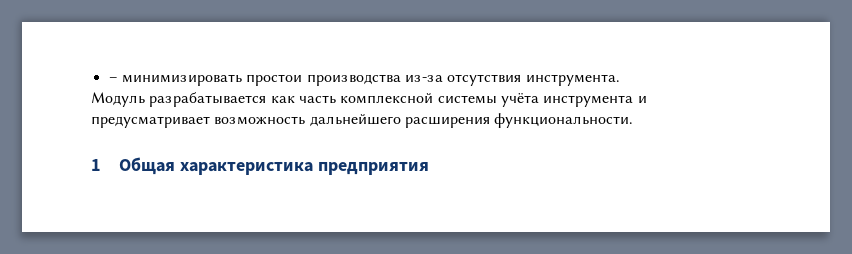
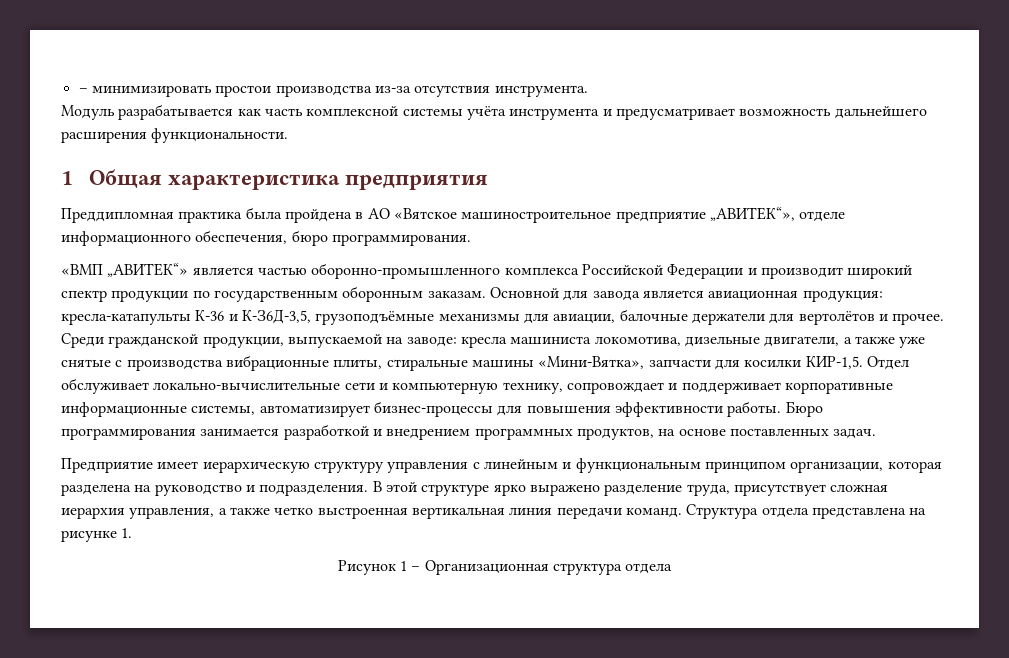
(429, 168) none -> [61,207,846,223] [61,230,471,246] [61,263,913,279] [61,286,883,302] [61,309,945,325] [61,333,926,348] [61,355,909,371] [61,378,893,394] [61,401,823,417] [61,424,877,440] [61,458,942,473] [61,481,889,496] [61,504,927,519] [61,528,133,542] [337,560,673,575] // Преддипломная практика была пройдена в АО «Вятское машиностроительное предприятие „АВИТЕК“», отделе информационного обеспечения, бюро программирования. // «ВМП „АВИТЕК“» является частью оборонно-промышленного комплекса Российской Федерации и производит широкий спектр продукции по государственным оборонным заказам. Основной для завода является авиационная продукция: кресла-катапульты К-36 и К-З6Д-3,5, грузоподъёмные механизмы для авиации, балочные держатели для вертолётов и прочее. Среди гражданской продукции, выпускаемой на заводе: кресла машиниста локомотива, дизельные двигатели, а также уже снятые с производства вибрационные плиты, стиральные машины «Мини-Вятка», запчасти для косилки КИР-1,5. Отдел обслуживает локально-вычислительные сети и компьютерную технику, сопровождает и поддерживает корпоративные информационные системы, автоматизирует бизнес-процессы для повышения эффективности работы. Бюро программирования занимается разработкой и внедрением программных продуктов, на основе поставленных задач. // Предприятие имеет иерархическую структуру управления с линейным и функциональным принципом организации, которая разделена на руководство и подразделения. В этой структуре ярко выражено разделение труда, присутствует сложная иерархия управления, а также четко выстроенная вертикальная линия передачи команд. Структура отдела представлена на рисунке 1. // Рисунок 1 – Организационная структура отдела

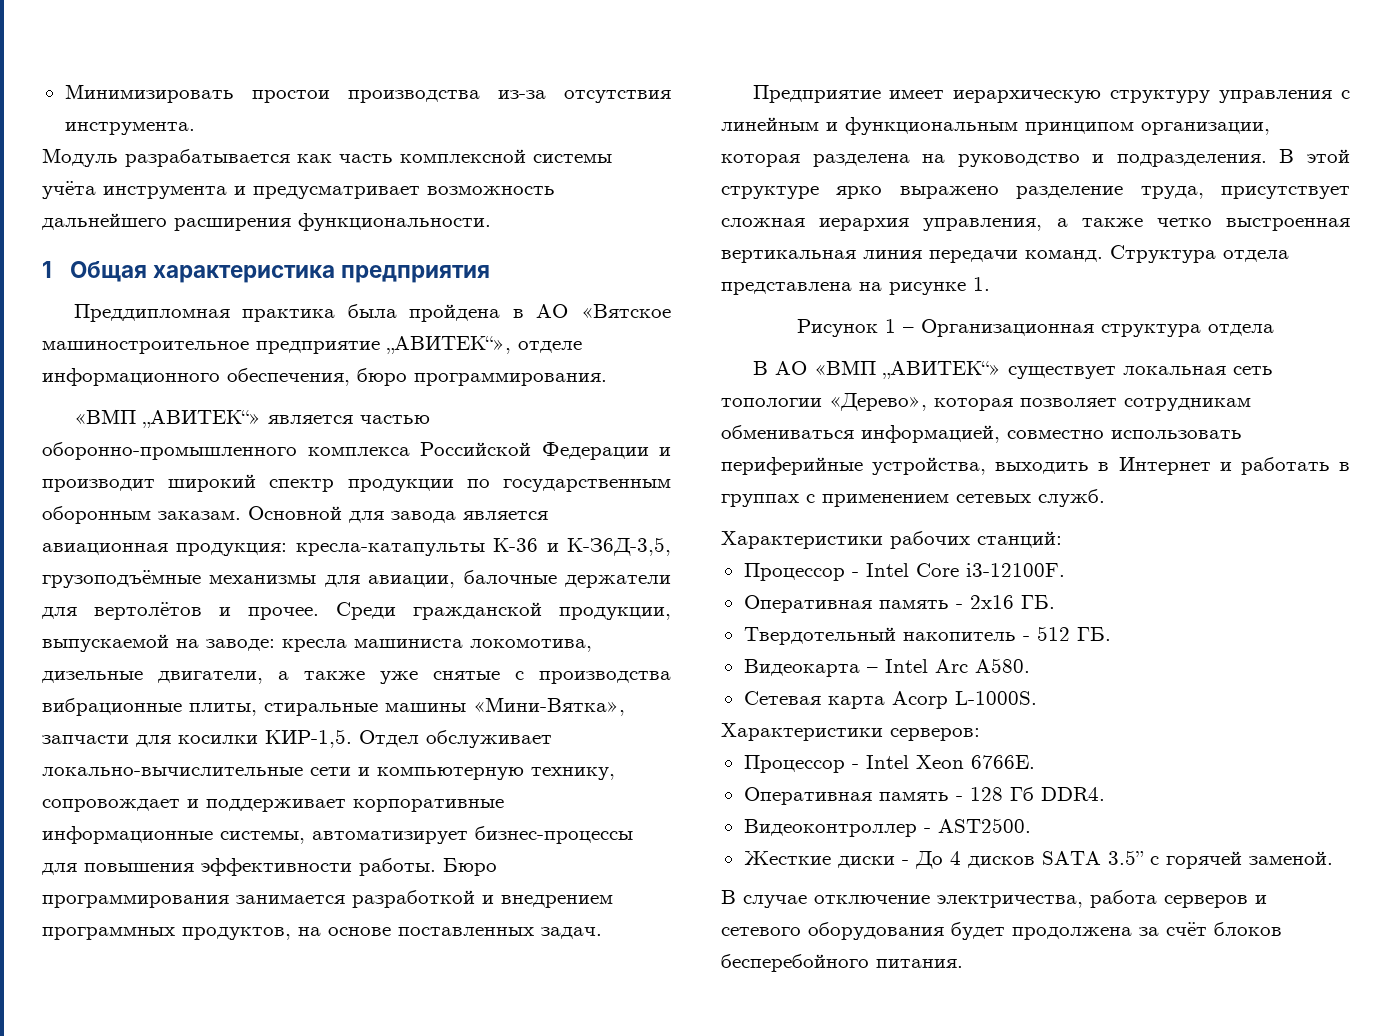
[78,85,212,97] – минимизировать -> [64,84,234,103] Минимизировать
(673, 568) none -> [752,360,1273,380] [721,393,1251,411] [721,425,1242,443] [721,457,1350,475] [721,489,1105,507] [721,531,1062,549] [743,563,1065,581] [743,595,1055,613] [743,626,1111,645] [743,658,1030,677] [743,691,1037,709] [721,723,980,741] [743,755,1035,773] [743,787,1105,805] [743,818,1031,837] [743,850,1333,869] [721,890,1267,908] [721,922,1282,940] [721,954,963,972] // В АО «ВМП „АВИТЕК“» существует локальная сеть топологии «Дерево», которая позволяет сотрудникам обмениваться информацией, совместно использовать периферийные устройства, выходить в Интернет и работать в группах с применением сетевых служб. // Характеристики рабочих станций: // Процессор - Intel Core i3-12100F. // Оперативная память - 2x16 ГБ. // Твердотельный накопитель - 512 ГБ. // Видеокарта – Intel Arc A580. // Сетевая карта Асоrр L-1000S. // Характеристики серверов: // Процессор - Intel Xeon 6766E. // Оперативная память - 128 Гб DDR4. // Видеоконтроллер - AST2500. // Жесткие диски - До 4 дисков SATA 3.5” с горячей заменой. // В случае отключение электричества, работа серверов и сетевого оборудования будет продолжена за счёт блоков бесперебойного питания.

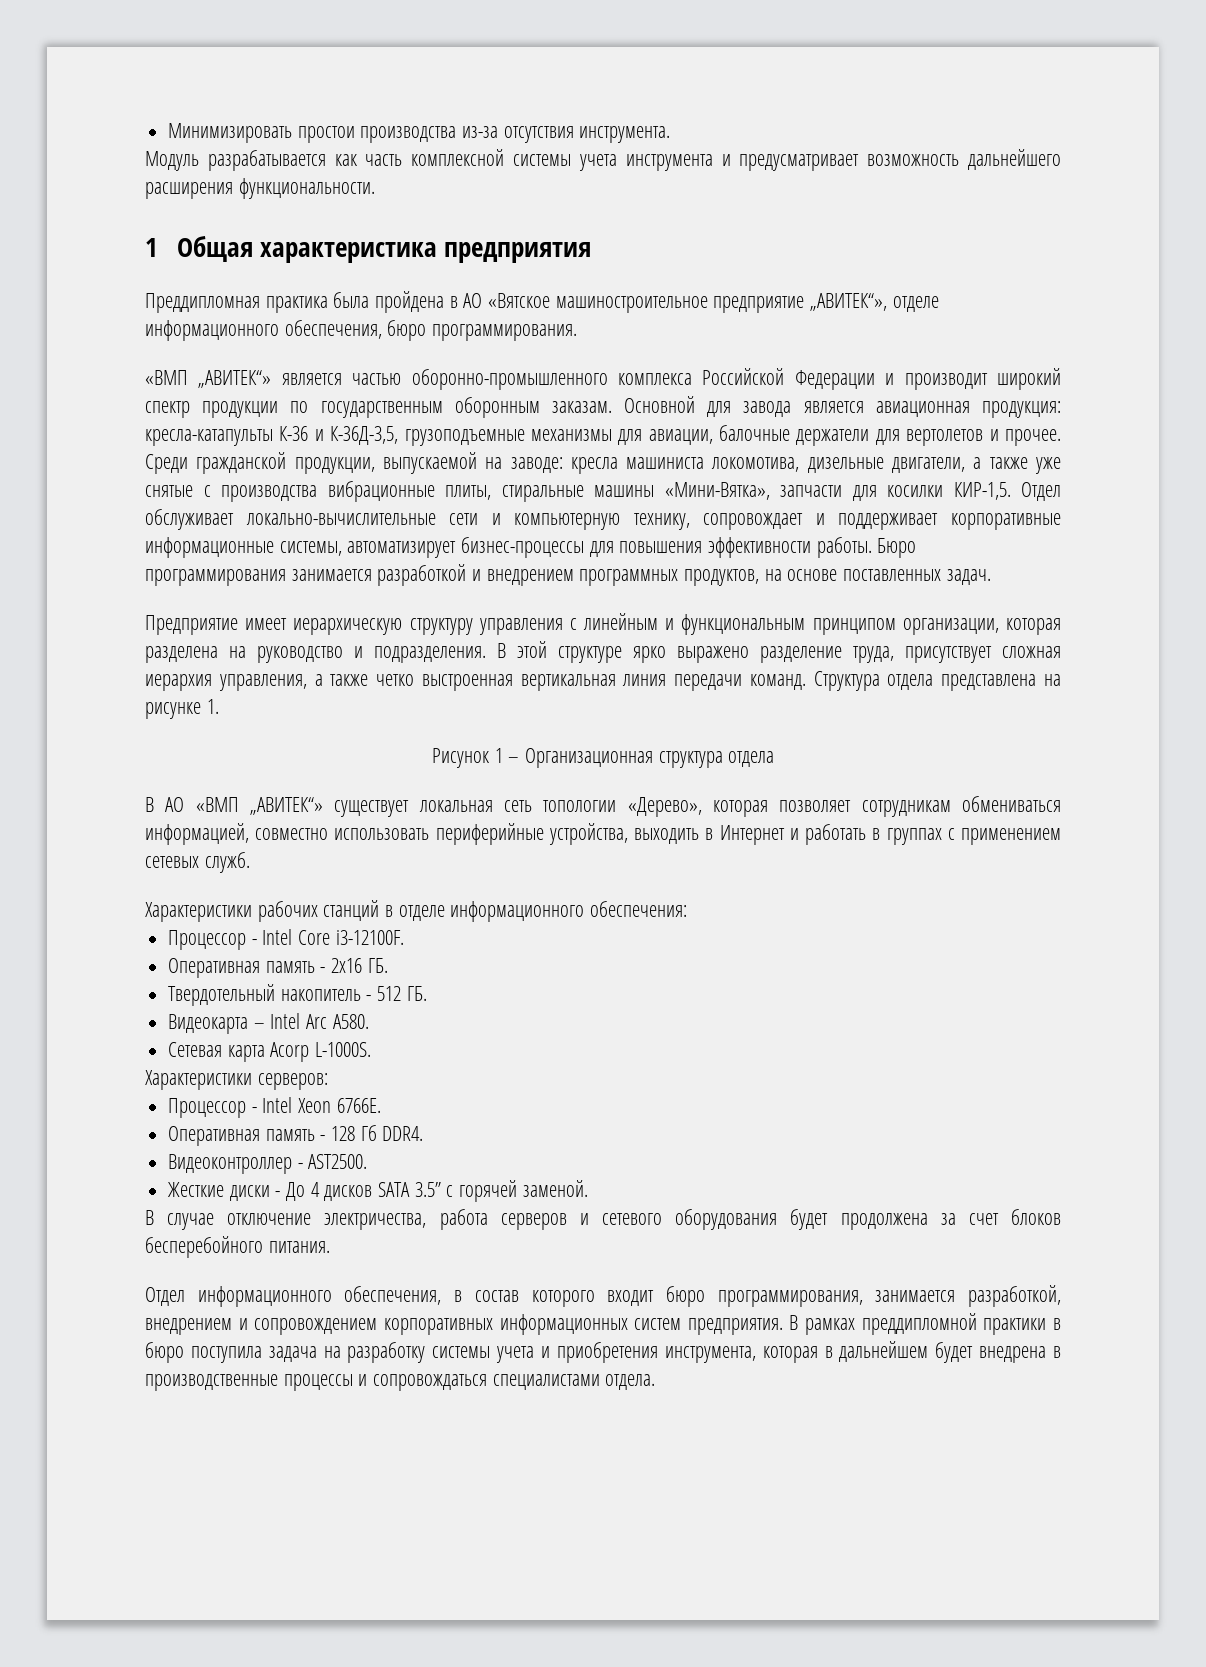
[42,181,96,199] учёта -> [578,154,617,171] учета
[42,570,201,588] грузоподъёмные -> [404,429,525,446] грузоподъемные
[94,602,202,620] вертолётов -> [906,429,984,446] вертолетов
[977,531,1062,548] станций: -> [323,900,688,922] станций в отделе информационного обеспечения:
[1166,922,1207,936] счёт -> [968,1213,999,1225] счет
(963, 963) none -> [145,1285,1061,1307] [145,1313,1061,1335] [145,1341,1061,1363] [145,1374,656,1391] // Отдел информационного обеспечения, в состав которого входит бюро программирования, занимается разработкой, внедрением и сопровождением корпоративных информационных систем предприятия. В рамках преддипломной практики в бюро поступила задача на разработку системы учета и приобретения инструмента, которая в дальнейшем будет внедрена в производственные процессы и сопровождаться специалистами отдела.

